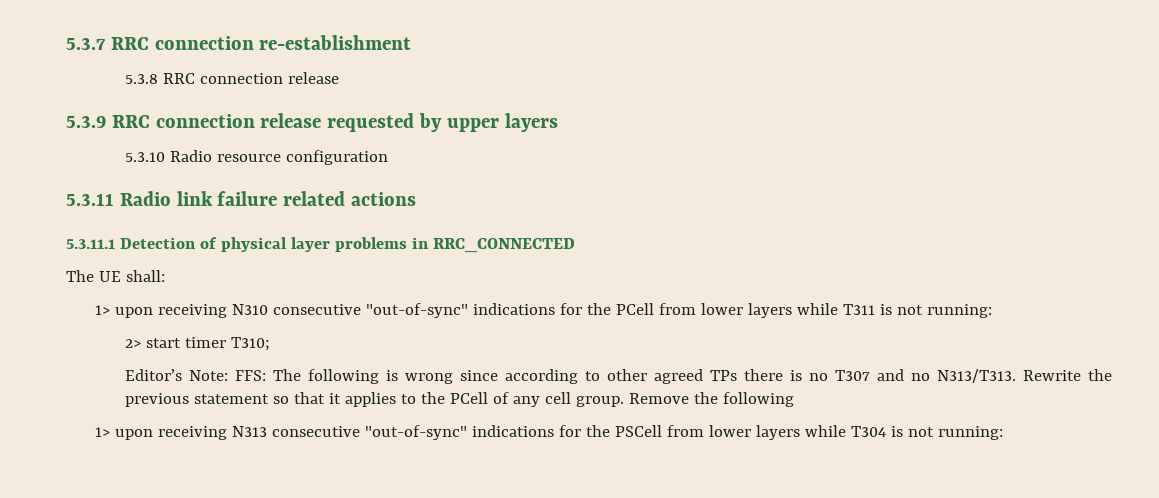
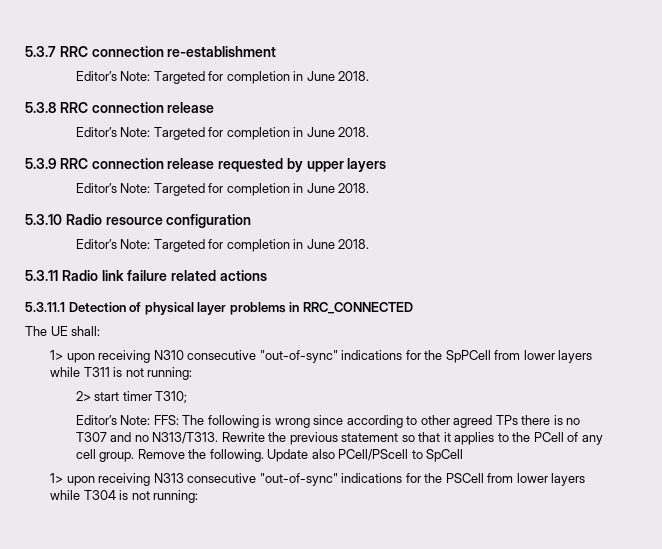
[124,72,339,84] 5.3.8 RRC connection release -> [75,71,370,84] [25,102,215,113] [75,127,370,140] Editor’s Note: Targeted for completion in June 2018. // 5.3.8 RRC connection release // Editor’s Note: Targeted for completion in June 2018.
[124,150,388,165] 5.3.10 Radio resource configuration -> [75,183,370,196] [25,214,252,228] [75,239,370,252] Editor’s Note: Targeted for completion in June 2018. // 5.3.10 Radio resource configuration // Editor’s Note: Targeted for completion in June 2018.
[616,303,655,315] PCell -> [445,350,491,363] SpPCell
[722,392,794,407] following -> [209,449,464,462] following. Update also PCell/PScell to SpCell

